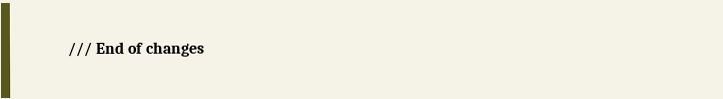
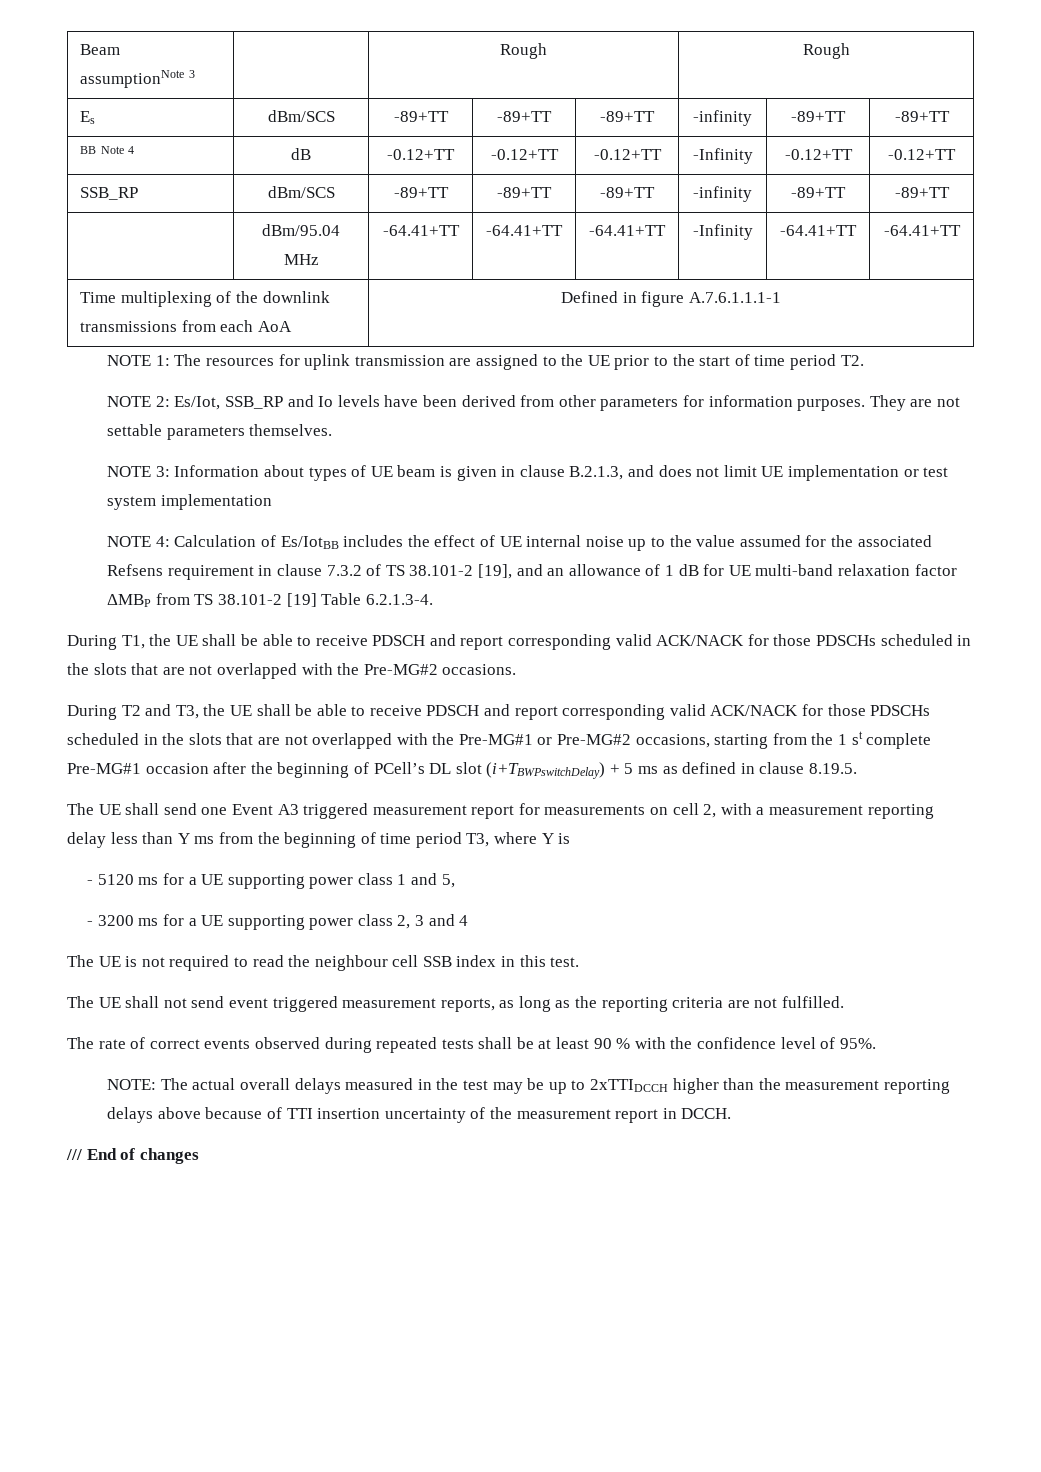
(67, 49) none -> [80,44,121,55] [80,70,195,88] [500,43,547,59] [802,43,850,59] [80,111,96,124] [267,110,335,122] [393,111,449,122] [497,111,552,122] [600,111,655,122] [693,110,752,126] [791,111,846,122] [894,111,950,122] [80,146,135,154] [291,148,311,160] [387,149,455,160] [490,149,559,160] [593,149,662,160] [692,148,753,164] [784,149,853,160] [888,149,956,160] [80,187,139,200] [267,186,335,198] [393,187,449,198] [497,187,552,198] [600,187,655,198] [693,186,752,202] [791,187,846,198] [894,187,950,198] [262,224,340,236] [283,254,319,265] [382,225,460,236] [486,225,563,236] [589,225,666,236] [692,224,753,240] [780,225,857,236] [883,225,961,236] [80,291,330,307] [80,320,292,332] [561,291,781,307] [107,354,864,370] [107,395,960,411] [107,424,333,440] [107,465,949,481] [107,494,272,510] [107,535,932,551] [107,564,957,580] [107,593,433,607] [67,634,972,650] [67,663,517,679] [67,704,931,720] [67,731,932,749] [67,762,858,779] [67,803,934,819] [67,832,571,848] [87,873,455,889] [87,914,469,930] [67,955,580,971] [67,996,845,1012] [67,1037,876,1053] [107,1078,950,1094] [107,1107,732,1123] Beam assumptionNote 3 | | Rough | Rough // Es | dBm/SCS | -89+TT | -89+TT | -89+TT | -infinity | -89+TT | -89+TT // BB Note 4 | dB | -0.12+TT | -0.12+TT | -0.12+TT | -Infinity | -0.12+TT | -0.12+TT // SSB_RP | dBm/SCS | -89+TT | -89+TT | -89+TT | -infinity | -89+TT | -89+TT // | dBm/95.04 MHz | -64.41+TT | -64.41+TT | -64.41+TT | -Infinity | -64.41+TT | -64.41+TT // Time multiplexing of the downlink transmissions from each AoA | Defined in figure A.7.6.1.1.1-1 // NOTE 1: The resources for uplink transmission are assigned to the UE prior to the start of time period T2. // NOTE 2: Es/Iot, SSB_RP and Io levels have been derived from other parameters for information purposes. They are not settable parameters themselves. // NOTE 3: Information about types of UE beam is given in clause B.2.1.3, and does not limit UE implementation or test system implementation // NOTE 4: Calculation of Es/IotBB includes the effect of UE internal noise up to the value assumed for the associated Refsens requirement in clause 7.3.2 of TS 38.101-2 [19], and an allowance of 1 dB for UE multi-band relaxation factor ΔMBP from TS 38.101-2 [19] Table 6.2.1.3-4. // During T1, the UE shall be able to receive PDSCH and report corresponding valid ACK/NACK for those PDSCHs scheduled in the slots that are not overlapped with the Pre-MG#2 occasions. // During T2 and T3, the UE shall be able to receive PDSCH and report corresponding valid ACK/NACK for those PDSCHs scheduled in the slots that are not overlapped with the Pre-MG#1 or Pre-MG#2 occasions, starting from the 1 st complete Pre-MG#1 occasion after the beginning of PCell’s DL slot (i+TBWPswitchDelay) + 5 ms as defined in clause 8.19.5. // The UE shall send one Event A3 triggered measurement report for measurements on cell 2, with a measurement reporting delay less than Y ms from the beginning of time period T3, where Y is // - 5120 ms for a UE supporting power class 1 and 5, // - 3200 ms for a UE supporting power class 2, 3 and 4 // The UE is not required to read the neighbour cell SSB index in this test. // The UE shall not send event triggered measurement reports, as long as the reporting criteria are not fulfilled. // The rate of correct events observed during repeated tests shall be at least 90 % with the confidence level of 95%. // NOTE: The actual overall delays measured in the test may be up to 2xTTIDCCH higher than the measurement reporting delays above because of TTI insertion uncertainty of the measurement report in DCCH. //

